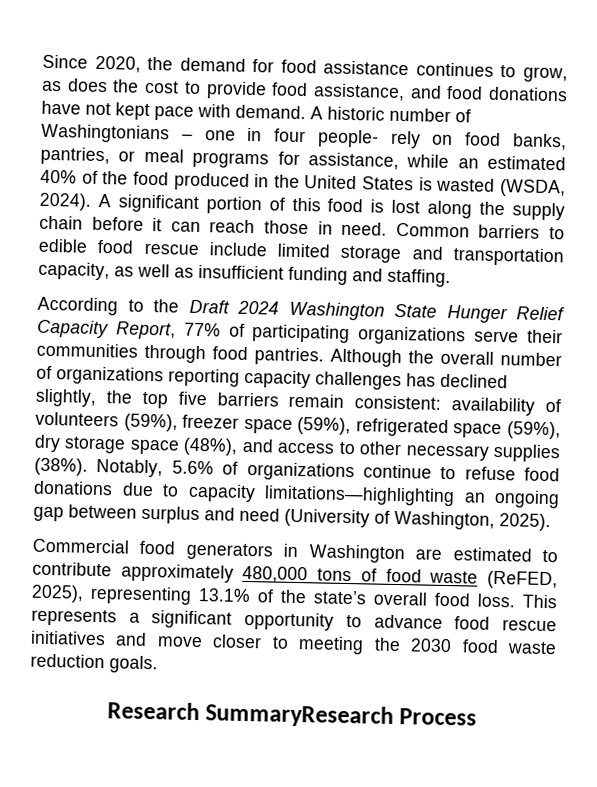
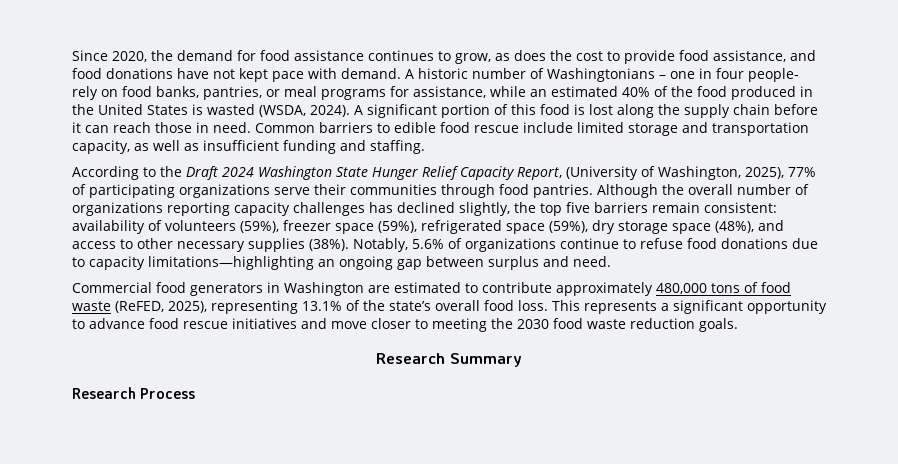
(176, 330) none -> [566,166,784,180] (University of Washington, 2025),
[239,507,551,532] need (University of Washington, 2025). -> [573,256,611,267] need.
[205,703,394,728] SummaryResearch -> [450,353,522,367] [72,387,136,399] Summary // Research

